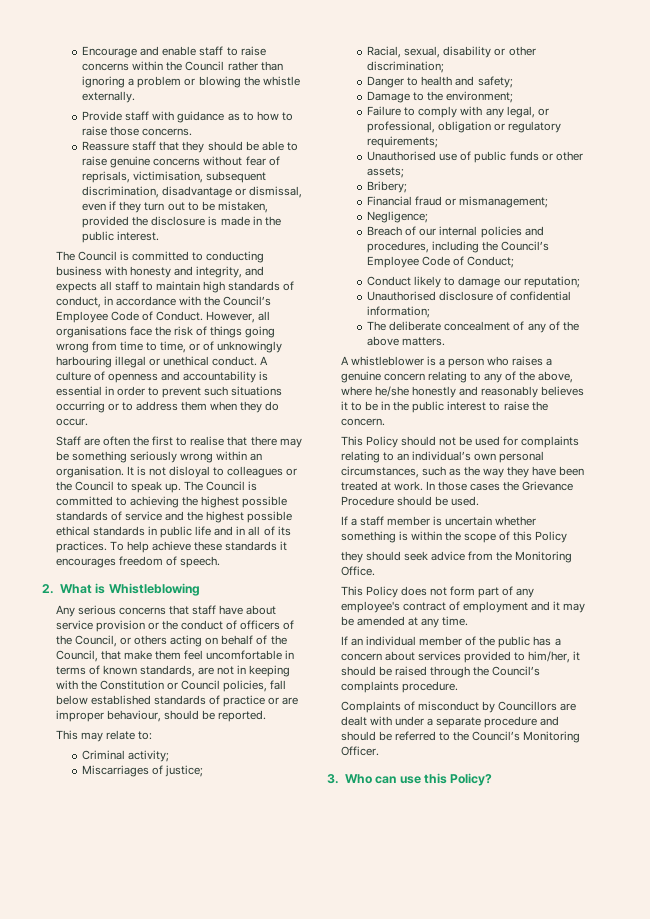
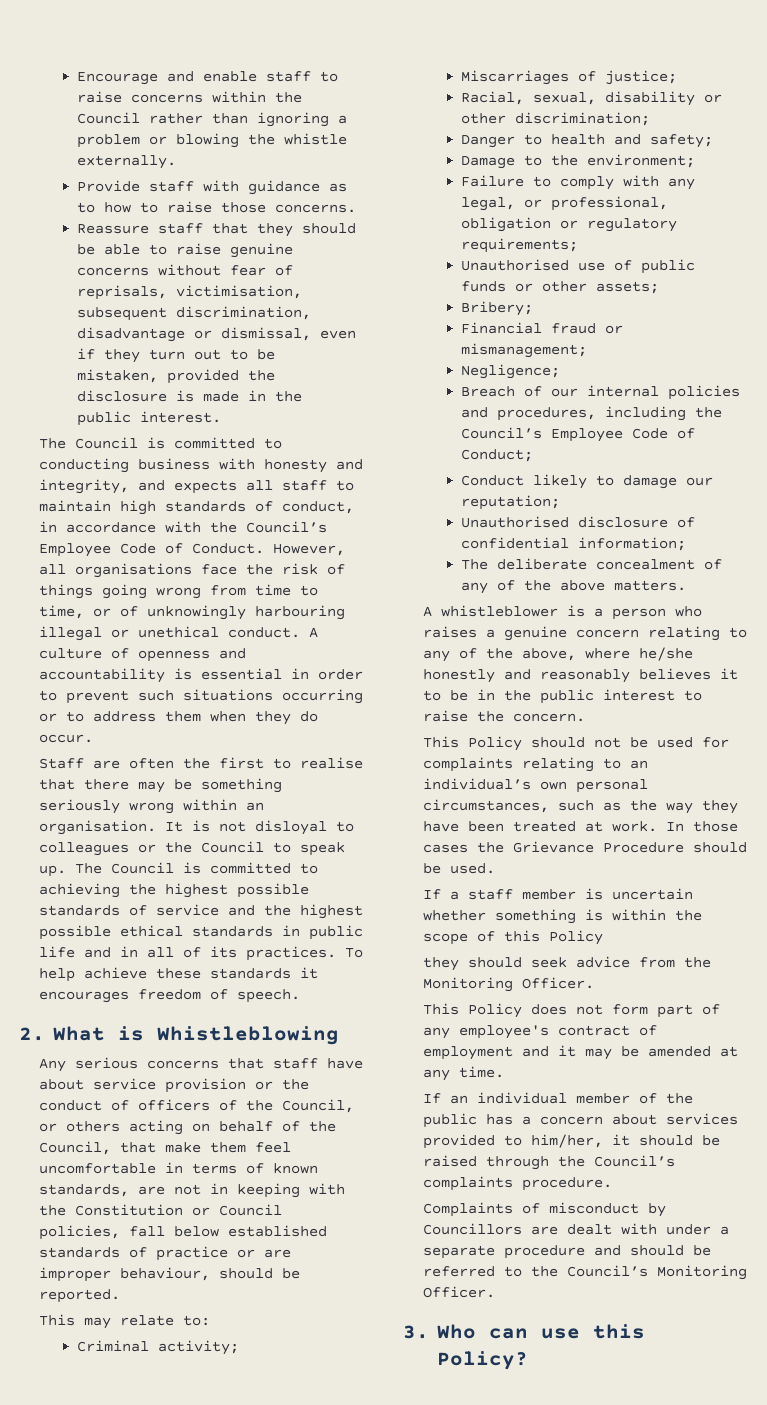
[340,566,375,576] Office. -> [522,977,595,989] Officer.

